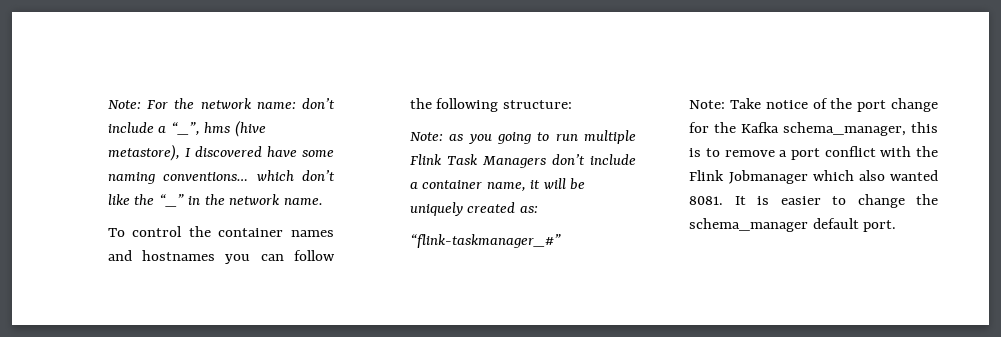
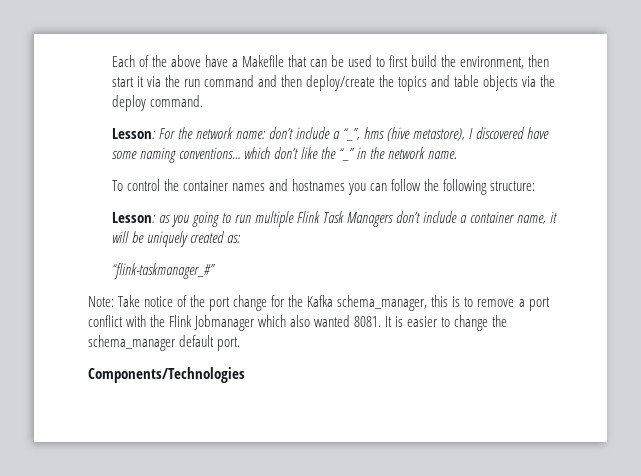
[107,100,141,109] Note: -> [111,55,550,69] [111,75,556,91] [111,95,203,111] [111,128,156,139] Each of the above have a Makefile that can be used to first build the environment, then start it via the run command and then deploy/create the topics and table objects via the deploy command. // Lesson:
[409,132,443,141] Note: -> [111,212,156,223] Lesson:
(897, 226) none -> [87,367,245,383] // Components/Technologies

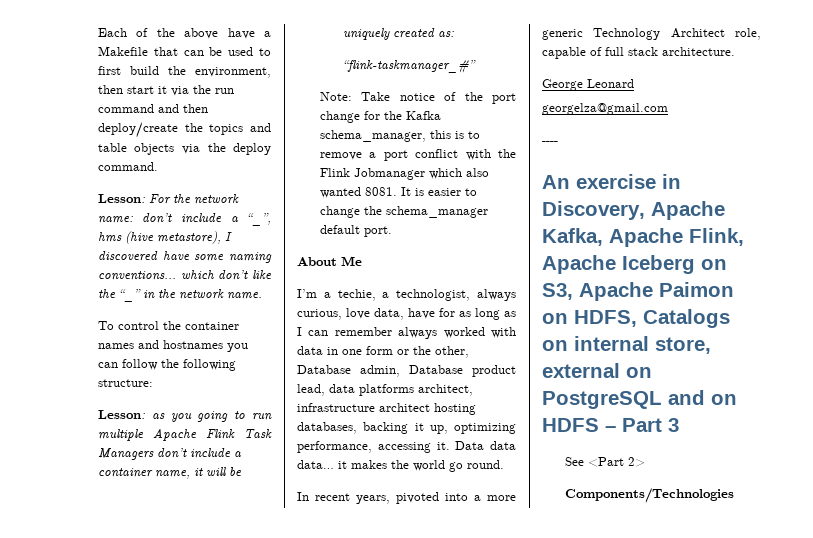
(294, 219) none -> [152,428,197,441] Apache
(240, 344) none -> [297,256,362,266] [297,289,516,301] [297,308,516,320] [297,327,516,339] [297,346,469,358] [297,365,516,377] [297,384,473,396] [297,403,476,415] [297,422,516,434] [297,441,516,453] [297,460,504,472] [297,492,516,504] [542,28,761,40] [542,47,735,59] [542,79,634,91] [542,103,668,115] [542,141,558,144] [542,174,681,189] [542,201,725,220] [542,228,744,247] [542,255,727,274] [542,282,734,301] [542,309,730,328] [542,336,711,354] [542,363,652,378] [542,390,737,409] [542,418,679,432] [564,457,645,467] // About Me // I’m a techie, a technologist, always curious, love data, have for as long as I can remember always worked with data in one form or the other, Database admin, Database product lead, data platforms architect, infrastructure architect hosting databases, backing it up, optimizing performance, accessing it. Data data data… it makes the world go round. // In recent years, pivoted into a more generic Technology Architect role, capable of full stack architecture. // George Leonard // georgelza@gmail.com // ---- // An exercise in Discovery, Apache Kafka, Apache Flink, Apache Iceberg on S3, Apache Paimon on HDFS, Catalogs on internal store, external on PostgreSQL and on HDFS – Part 3 // See <Part 2>

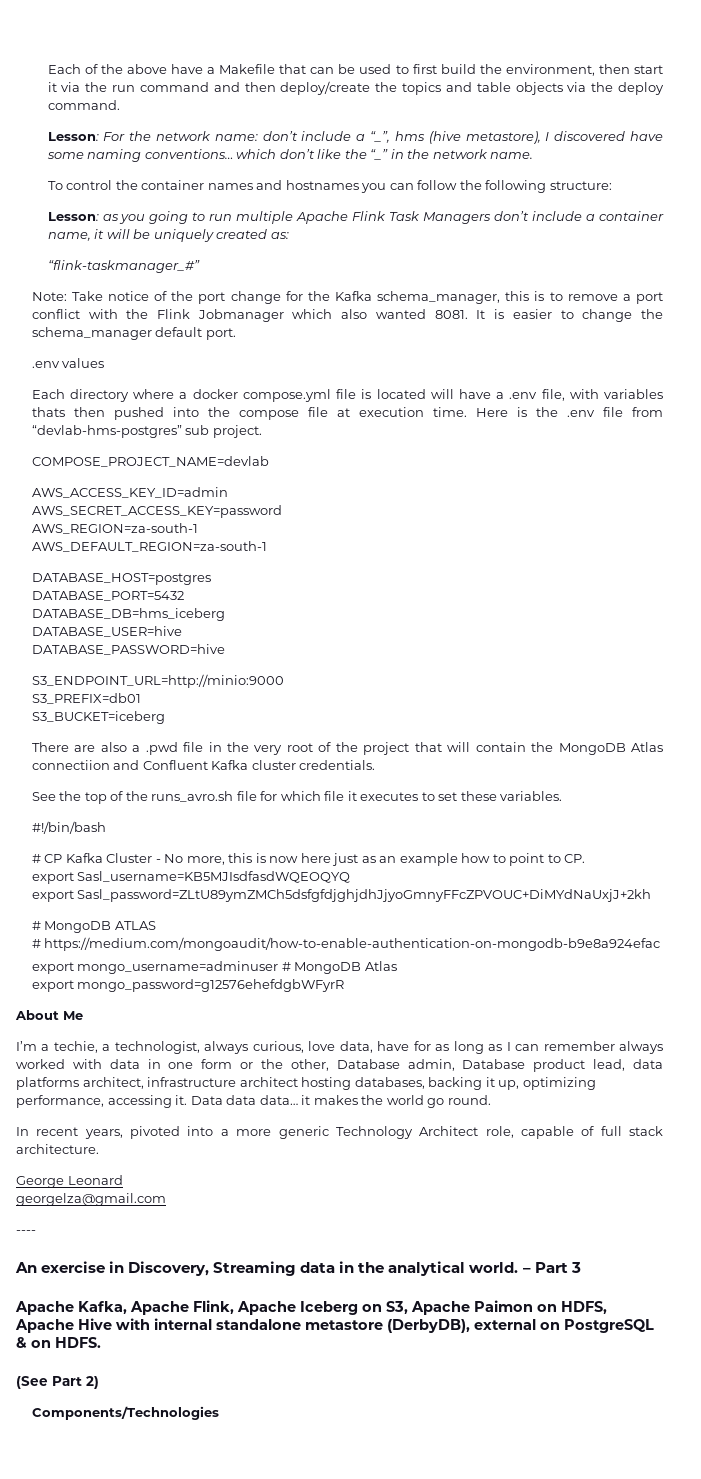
(392, 231) none -> [31,358,105,368] [31,389,663,402] [31,407,663,420] [31,425,262,438] [31,456,269,467] [31,487,228,498] [31,505,282,518] [31,523,198,534] [31,541,267,552] [31,573,211,585] [31,591,184,601] [31,608,225,621] [31,626,182,637] [31,644,225,655] [31,674,284,688] [31,693,141,704] [31,711,165,724] [31,742,663,755] [31,760,376,770] [31,791,563,804] [31,821,106,834] [31,853,586,866] [31,871,351,884] [31,889,652,902] [31,921,156,933] [31,937,661,951] [31,961,397,974] [31,979,345,992] // .env values // Each directory where a docker compose.yml file is located will have a .env file, with variables thats then pushed into the compose file at execution time. Here is the .env file from “devlab-hms-postgres” sub project. // COMPOSE_PROJECT_NAME=devlab // AWS_ACCESS_KEY_ID=admin // AWS_SECRET_ACCESS_KEY=password // AWS_REGION=za-south-1 // AWS_DEFAULT_REGION=za-south-1 // DATABASE_HOST=postgres // DATABASE_PORT=5432 // DATABASE_DB=hms_iceberg // DATABASE_USER=hive // DATABASE_PASSWORD=hive // S3_ENDPOINT_URL=http://minio:9000 // S3_PREFIX=db01 // S3_BUCKET=iceberg // There are also a .pwd file in the very root of the project that will contain the MongoDB Atlas connectiion and Confluent Kafka cluster credentials. // See the top of the runs_avro.sh file for which file it executes to set these variables. // #!/bin/bash // # CP Kafka Cluster - No more, this is now here just as an example how to point to CP. // export Sasl_username=KB5MJIsdfasdWQEOQYQ // export Sasl_password=ZLtU89ymZMCh5dsfgfdjghjdhJjyoGmnyFFcZPVOUC+DiMYdNaUxjJ+2kh // # MongoDB ATLAS // # https://medium.com/mongoaudit/how-to-enable-authentication-on-mongodb-b9e8a924efac // export mongo_username=adminuser # MongoDB Atlas // export mongo_password=g12576ehefdgbWFyrR
(645, 210) none -> [213,1261,581,1276] Streaming data in the analytical world. – Part 3 //
[643,309,730,328] [542,336,711,354] [542,363,652,378] [542,390,737,409] [542,418,679,432] [564,457,645,467] Catalogs on internal store, external on PostgreSQL and on HDFS – Part 3 // See <Part 2> -> [15,1318,654,1333] [16,1337,101,1348] [16,1376,99,1389] Apache Hive with internal standalone metastore (DerbyDB), external on PostgreSQL & on HDFS. // (See Part 2)

